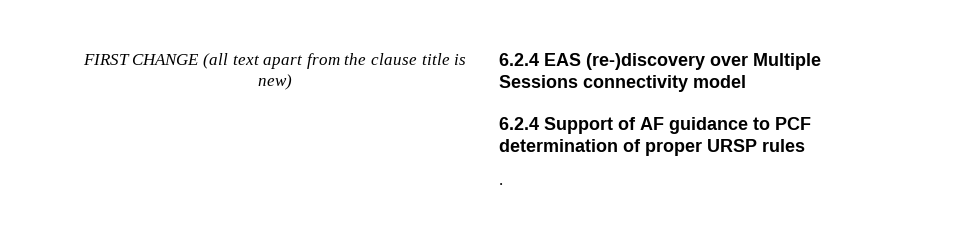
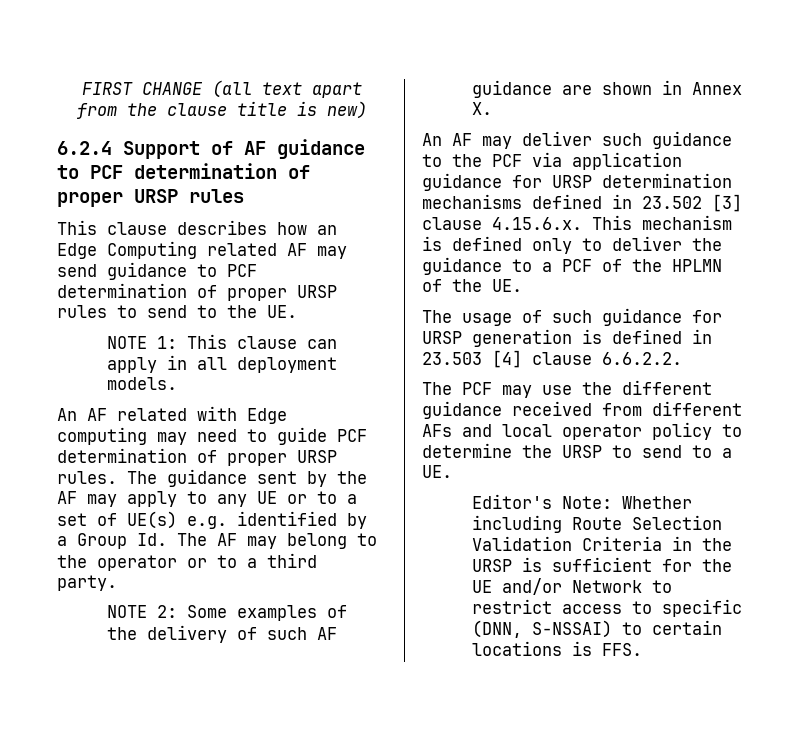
[499,53,821,70] [499,75,746,92] // 6.2.4 EAS (re-)discovery over Multiple Sessions connectivity model -> (367, 110) none
[499,183,503,185] . -> [57,220,337,235] [57,241,347,259] [57,262,257,280] [57,283,337,301] [57,305,297,318] [107,334,338,349] [107,355,338,373] [107,377,178,390] [57,406,287,424] [57,427,367,445] [57,448,337,466] [57,469,367,487] [57,491,357,507] [57,511,367,529] [57,533,377,549] [57,553,317,571] [57,575,117,591] [107,605,348,621] [107,625,338,643] [472,80,743,98] [472,102,493,115] [422,131,732,149] [422,152,682,170] [422,173,732,191] [422,194,742,212] [422,215,732,230] [422,236,722,254] [422,257,722,275] [422,279,522,292] [422,308,722,326] [422,329,712,347] [422,350,682,368] [422,380,712,398] [422,401,742,419] [422,422,742,440] [422,443,732,458] [422,465,452,478] [472,494,693,509] [472,515,723,533] [472,536,733,551] [472,557,733,572] [472,578,673,595] [472,599,743,617] [472,620,723,638] [472,641,643,656] This clause describes how an Edge Computing related AF may send guidance to PCF determination of proper URSP rules to send to the UE. // NOTE 1: This clause can apply in all deployment models. // An AF related with Edge computing may need to guide PCF determination of proper URSP rules. The guidance sent by the AF may apply to any UE or to a set of UE(s) e.g. identified by a Group Id. The AF may belong to the operator or to a third party. // NOTE 2: Some examples of the delivery of such AF guidance are shown in Annex X. // An AF may deliver such guidance to the PCF via application guidance for URSP determination mechanisms defined in 23.502 [3] clause 4.15.6.x. This mechanism is defined only to deliver the guidance to a PCF of the HPLMN of the UE. // The usage of such guidance for URSP generation is defined in 23.503 [4] clause 6.6.2.2. // The PCF may use the different guidance received from different AFs and local operator policy to determine the URSP to send to a UE. // Editor's Note: Whether including Route Selection Validation Criteria in the URSP is sufficient for the UE and/or Network to restrict access to specific (DNN, S-NSSAI) to certain locations is FFS.

